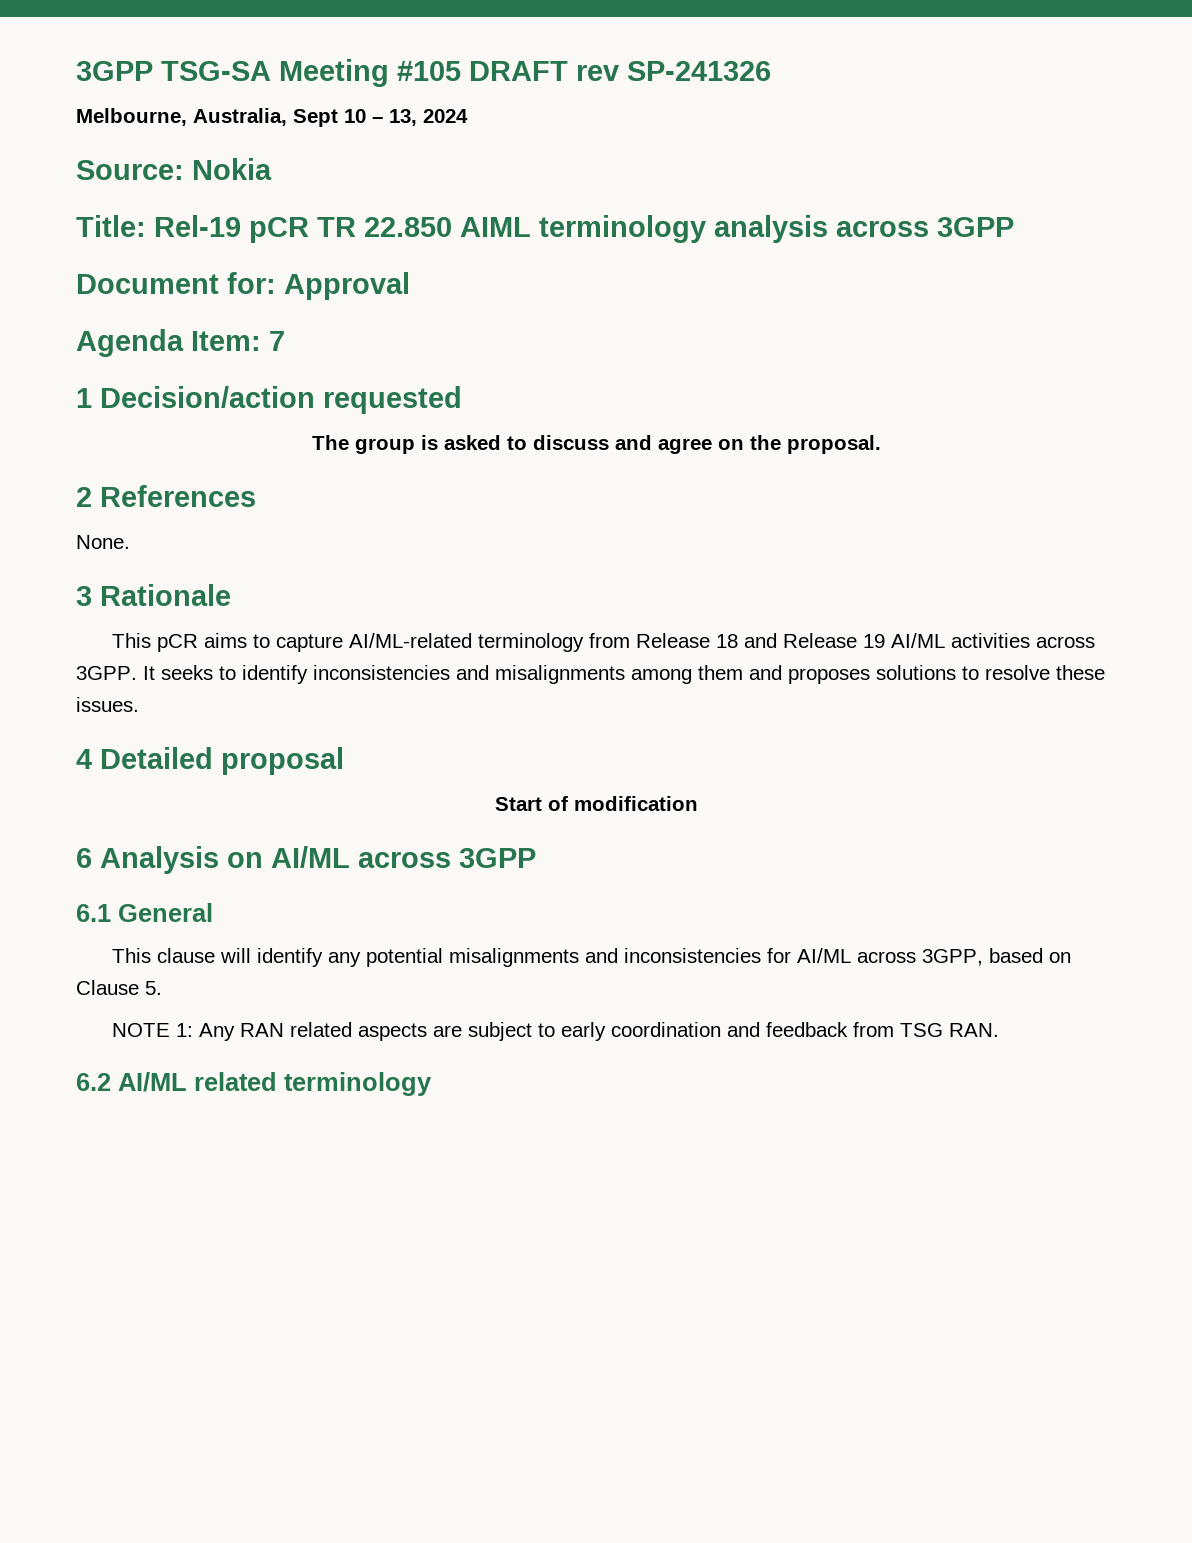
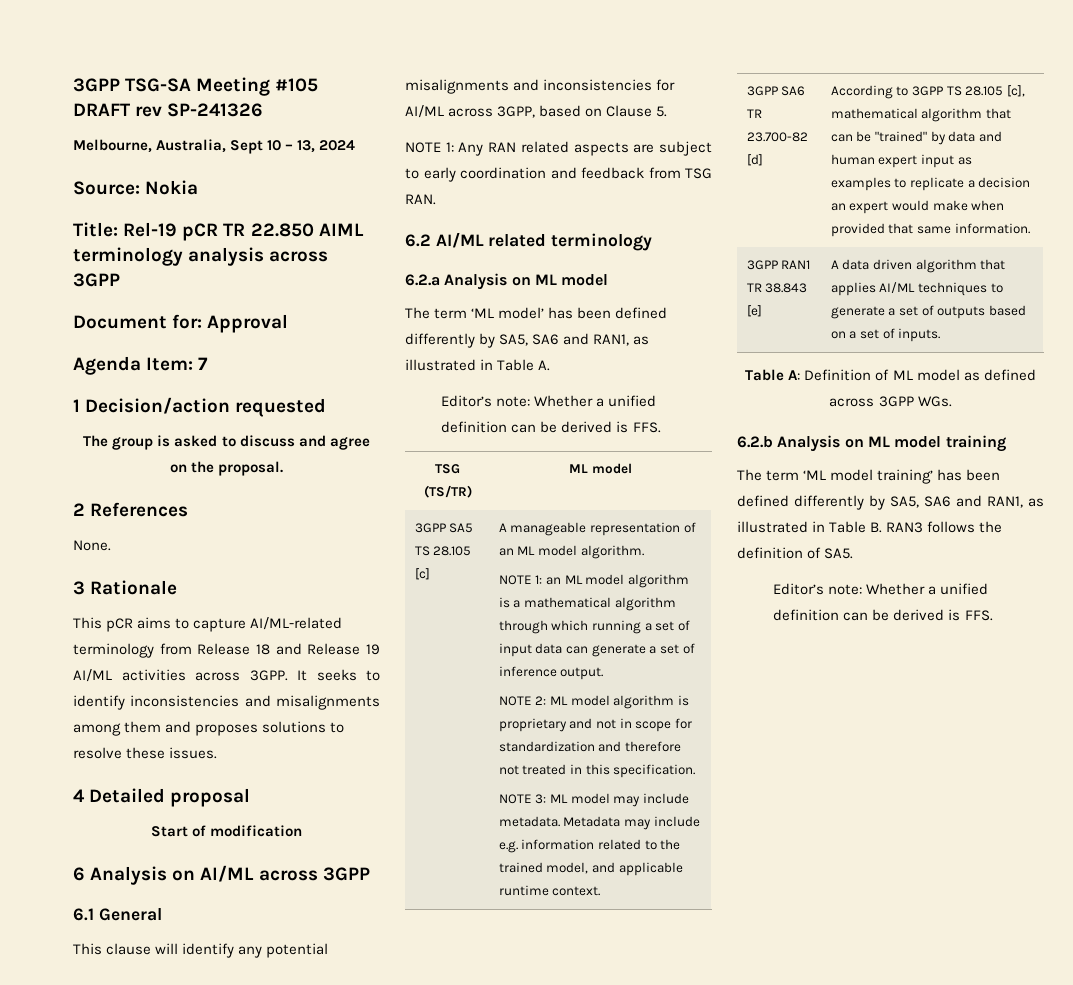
(432, 1084) none -> [405,273,609,290] [405,307,668,319] [405,333,650,348] [405,359,551,371] [441,395,657,407] [441,421,661,433] [435,464,460,474] [423,485,472,498] [569,463,632,474] [414,523,474,533] [414,546,472,556] [414,568,430,580] [498,522,696,536] [498,545,644,559] [498,574,690,588] [498,597,676,611] [498,620,691,634] [498,643,695,657] [498,666,604,680] [498,695,690,709] [498,718,693,732] [498,741,682,752] [498,764,696,778] [498,793,690,807] [498,816,700,830] [498,839,681,853] [498,862,683,876] [498,885,601,896] [746,86,806,96] [746,109,762,118] [746,132,808,142] [746,154,763,166] [830,85,1026,99] [830,108,1012,122] [830,131,1003,145] [830,154,972,168] [830,177,1031,191] [830,200,1005,214] [830,223,1030,237] [746,260,811,270] [746,283,808,293] [746,305,762,317] [830,259,1006,273] [830,282,1003,296] [830,305,1027,319] [830,328,941,342] [745,369,1036,381] [829,396,952,407] [737,435,1006,452] [737,469,1001,484] [737,495,1044,510] [737,521,1003,533] [737,547,854,559] [773,583,989,595] [773,609,993,621] // 6.2.a Analysis on ML model // The term ‘ML model’ has been defined differently by SA5, SA6 and RAN1, as illustrated in Table A. // Editor’s note: Whether a unified definition can be derived is FFS. // TSG (TS/TR) | ML model // 3GPP SA5 TS 28.105 [c] | A manageable representation of an ML model algorithm. // NOTE 1: an ML model algorithm is a mathematical algorithm through which running a set of input data can generate a set of inference output. // NOTE 2: ML model algorithm is proprietary and not in scope for standardization and therefore not treated in this specification. // NOTE 3: ML model may include metadata. Metadata may include e.g. information related to the trained model, and applicable runtime context. // 3GPP SA6 TR 23.700-82 [d] | According to 3GPP TS 28.105 [c], mathematical algorithm that can be "trained" by data and human expert input as examples to replicate a decision an expert would make when provided that same information. // 3GPP RAN1 TR 38.843 [e] | A data driven algorithm that applies AI/ML techniques to generate a set of outputs based on a set of inputs. // Table A: Definition of ML model as defined across 3GPP WGs. // 6.2.b Analysis on ML model training // The term ‘ML model training’ has been defined differently by SA5, SA6 and RAN1, as illustrated in Table B. RAN3 follows the definition of SA5. // Editor’s note: Whether a unified definition can be derived is FFS.

